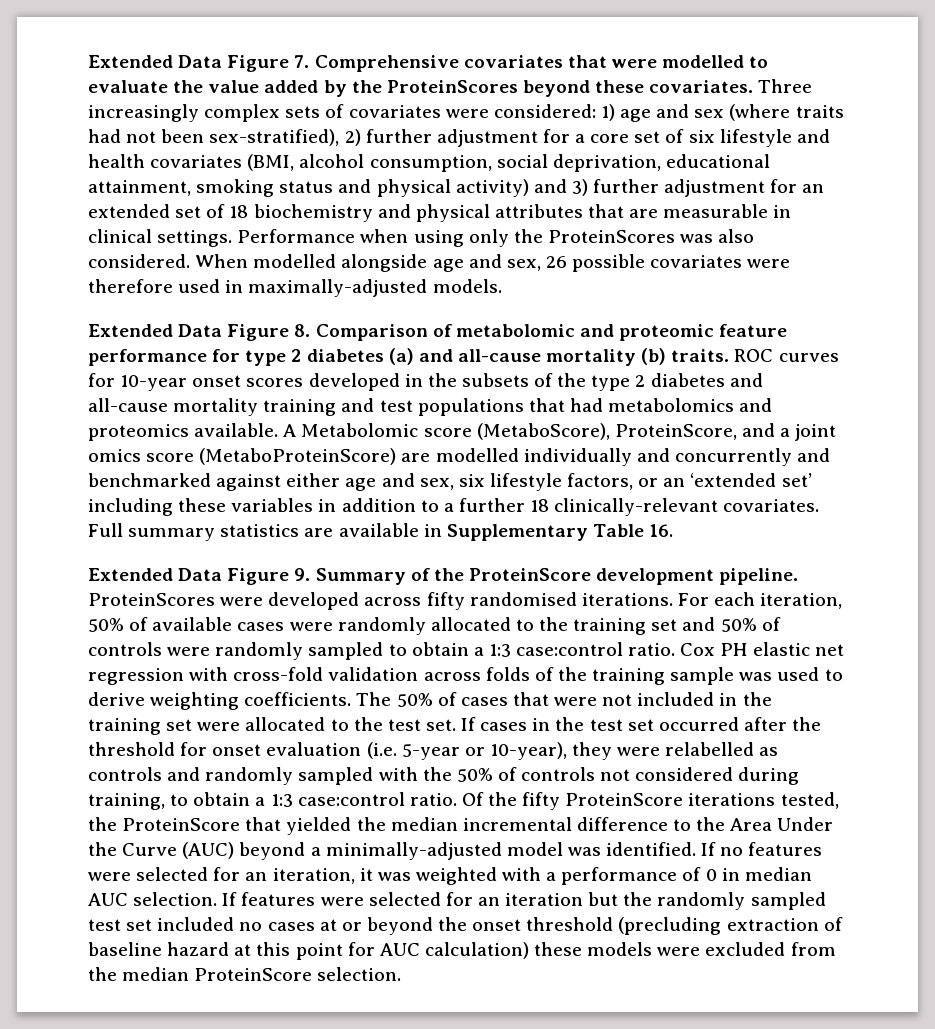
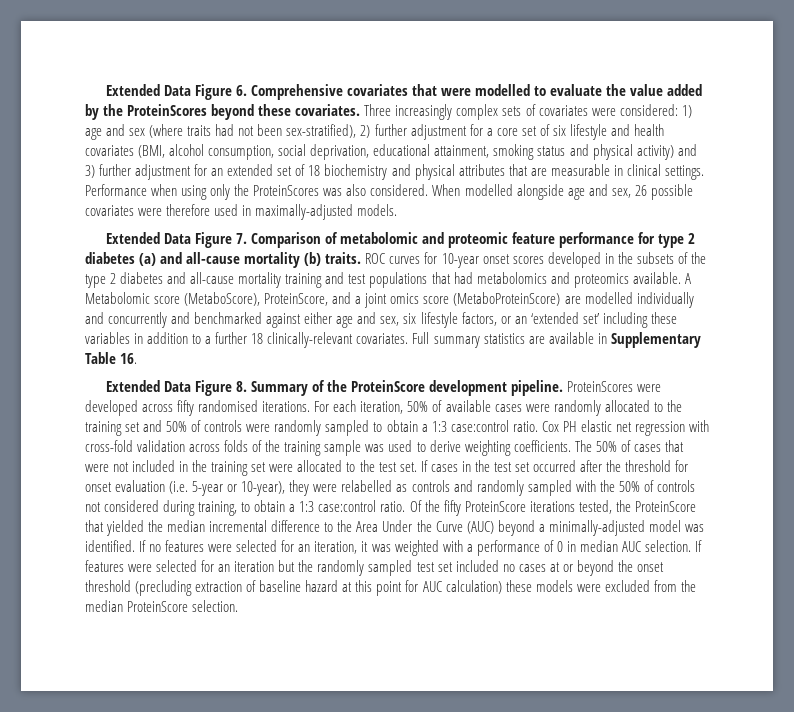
[88,55,310,72] Extended Data Figure 7. -> [105,84,247,100] Extended Data Figure 6.
[294,324,311,337] 8. -> [235,233,247,244] 7.
[294,568,311,581] 9. -> [235,381,247,392] 8.

